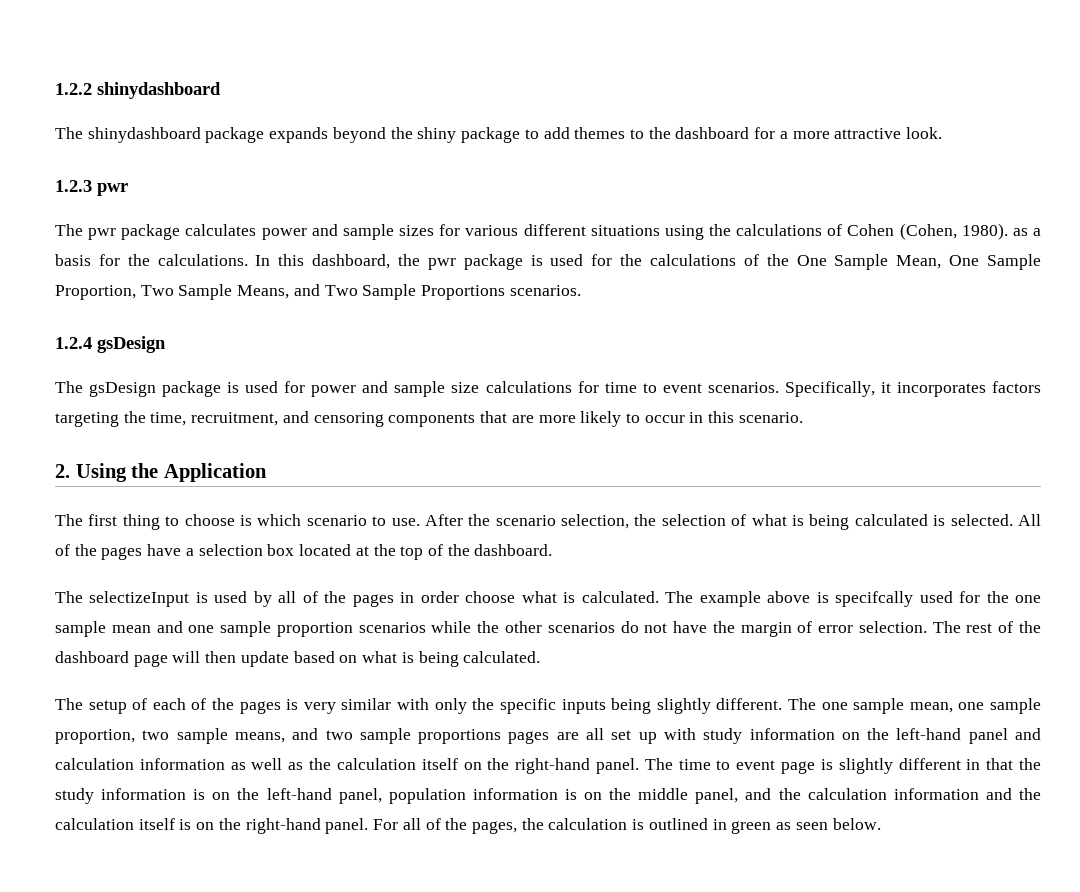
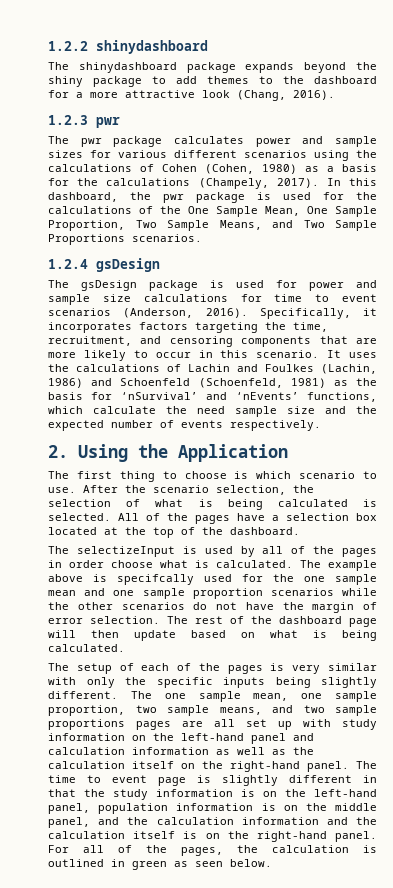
[906,127,943,139] look. -> [202,90,335,101] look (Chang, 2016).
[590,225,660,236] situations -> [244,150,307,158] scenarios
[961,223,1008,240] 1980). -> [262,164,297,174] 1980)
[157,254,248,266] calculations. -> [106,178,319,189] calculations (Champely, 2017).
[707,382,779,393] scenarios. -> [48,308,248,318] scenarios (Anderson, 2016).
(803, 417) none -> [327,350,377,358] [48,364,377,374] [48,378,377,388] [48,392,377,402] [48,406,377,417] [48,420,321,431] It uses the calculations of Lachin and Foulkes (Lachin, 1986) and Schoenfeld (Schoenfeld, 1981) as the basis for ‘nSurvival’ and ‘nEvents’ functions, which calculate the need sample size and the expected number of events respectively.

